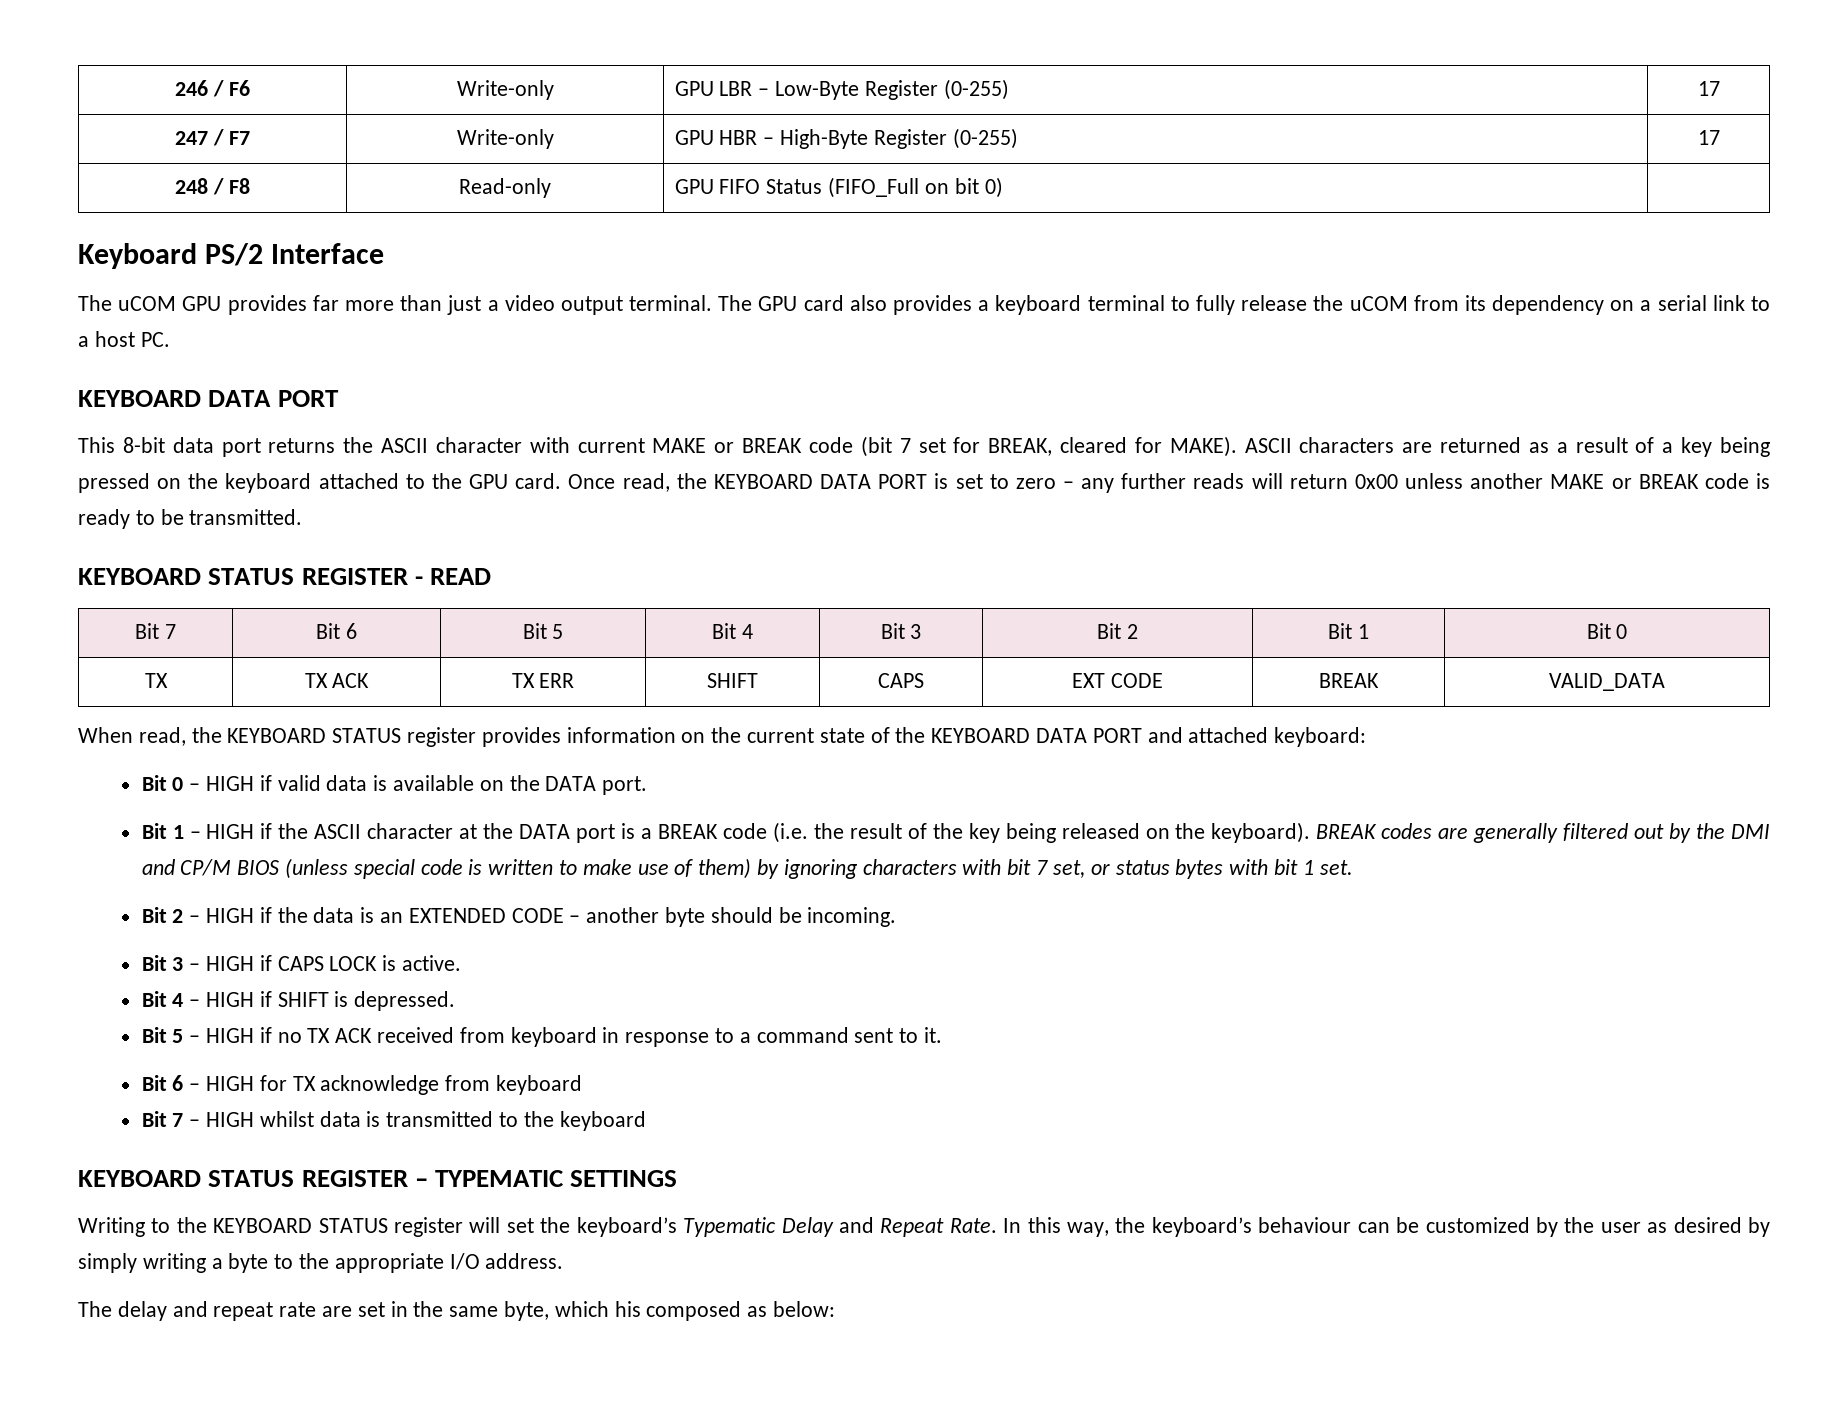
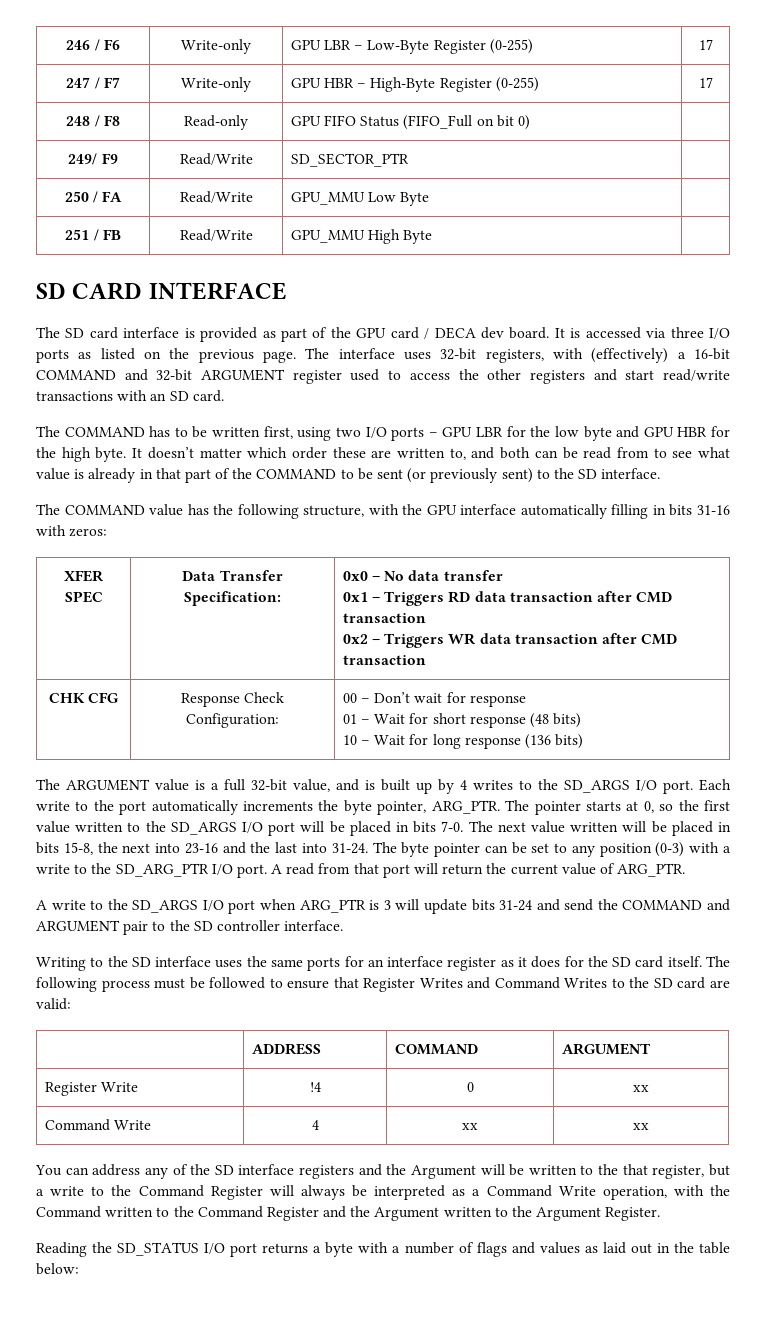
[78,243,385,269] [78,295,1770,315] [78,331,170,347] [78,390,339,407] [78,436,1770,457] [78,473,1770,493] [78,509,303,529] [78,568,492,585] [135,623,176,639] [316,623,357,639] [522,623,564,639] [712,623,753,639] [880,623,922,639] [1097,623,1138,639] [1328,623,1369,639] [1586,623,1628,639] [144,673,168,688] [304,673,370,688] [511,673,575,688] [707,673,758,688] [878,673,924,688] [1072,673,1163,688] [1319,673,1379,688] [1549,673,1665,691] [78,727,1367,747] [141,775,648,795] [141,822,1771,843] [141,858,1353,879] [141,907,897,927] [141,955,462,971] [141,991,456,1011] [141,1027,943,1047] [141,1075,583,1095] [141,1111,646,1131] [78,1170,678,1187] [78,1217,1771,1237] [78,1253,564,1273] [78,1301,768,1321] // Keyboard PS/2 Interface // The uCOM GPU provides far more than just a video output terminal. The GPU card also provides a keyboard terminal to fully release the uCOM from its dependency on a serial link to a host PC. // KEYBOARD DATA PORT // This 8-bit data port returns the ASCII character with current MAKE or BREAK code (bit 7 set for BREAK, cleared for MAKE). ASCII characters are returned as a result of a key being pressed on the keyboard attached to the GPU card. Once read, the KEYBOARD DATA PORT is set to zero – any further reads will return 0x00 unless another MAKE or BREAK code is ready to be transmitted. // KEYBOARD STATUS REGISTER - READ // Bit 7 | Bit 6 | Bit 5 | Bit 4 | Bit 3 | Bit 2 | Bit 1 | Bit 0 // TX | TX ACK | TX ERR | SHIFT | CAPS | EXT CODE | BREAK | VALID_DATA // When read, the KEYBOARD STATUS register provides information on the current state of the KEYBOARD DATA PORT and attached keyboard: // Bit 0 – HIGH if valid data is available on the DATA port. // Bit 1 – HIGH if the ASCII character at the DATA port is a BREAK code (i.e. the result of the key being released on the keyboard). BREAK codes are generally filtered out by the DMI and CP/M BIOS (unless special code is written to make use of them) by ignoring characters with bit 7 set, or status bytes with bit 1 set. // Bit 2 – HIGH if the data is an EXTENDED CODE – another byte should be incoming. // Bit 3 – HIGH if CAPS LOCK is active. // Bit 4 – HIGH if SHIFT is depressed. // Bit 5 – HIGH if no TX ACK received from keyboard in response to a command sent to it. // Bit 6 – HIGH for TX acknowledge from keyboard // Bit 7 – HIGH whilst data is transmitted to the keyboard // KEYBOARD STATUS REGISTER – TYPEMATIC SETTINGS // Writing to the KEYBOARD STATUS register will set the keyboard’s Typematic Delay and Repeat Rate. In this way, the keyboard’s behaviour can be customized by the user as desired by simply writing a byte to the appropriate I/O address. // The delay and repeat rate are set in the same byte, which his composed as -> [68,153,118,165] [179,153,253,165] [290,153,409,167] [64,191,123,203] [179,191,253,203] [290,192,430,206] [65,229,121,241] [179,229,253,241] [290,229,433,244] [36,282,287,300] [36,327,731,342] [36,348,730,363] [36,369,731,384] [36,390,224,402] [36,426,730,441] [36,447,731,462] [36,468,661,483] [36,504,730,519] [36,525,108,537] [64,570,103,582] [64,591,103,603] [182,570,283,581] [184,591,281,606] [342,570,503,581] [342,591,673,606] [342,613,426,623] [342,633,678,648] [342,655,426,665] [48,692,119,703] [180,692,285,707] [186,713,279,728] [342,692,526,707] [342,713,582,728] [342,734,584,749] [36,779,731,794] [36,800,730,815] [36,821,731,836] [36,842,731,857] [36,863,686,878] [36,899,730,914] [36,920,344,935] [36,956,731,971] [36,977,730,992] [36,998,71,1010] [251,1043,321,1055] [394,1044,478,1055] [561,1043,650,1055] [44,1082,138,1096] [309,1082,321,1092] [466,1082,474,1092] [633,1085,649,1092] [44,1119,151,1131] [311,1120,319,1130] [462,1123,478,1130] [633,1123,649,1130] [35,1164,731,1179] [36,1185,730,1200] [36,1206,661,1221] [36,1242,730,1257] // 249/ F9 | Read/Write | SD_SECTOR_PTR | // 250 / FA | Read/Write | GPU_MMU Low Byte | // 251 / FB | Read/Write | GPU_MMU High Byte | // SD CARD INTERFACE // The SD card interface is provided as part of the GPU card / DECA dev board. It is accessed via three I/O ports as listed on the previous page. The interface uses 32-bit registers, with (effectively) a 16-bit COMMAND and 32-bit ARGUMENT register used to access the other registers and start read/write transactions with an SD card. // The COMMAND has to be written first, using two I/O ports – GPU LBR for the low byte and GPU HBR for the high byte. It doesn’t matter which order these are written to, and both can be read from to see what value is already in that part of the COMMAND to be sent (or previously sent) to the SD interface. // The COMMAND value has the following structure, with the GPU interface automatically filling in bits 31-16 with zeros: // XFER SPEC | Data Transfer Specification: | 0x0 – No data transfer // 0x1 – Triggers RD data transaction after CMD transaction // 0x2 – Triggers WR data transaction after CMD transaction // CHK CFG | Response Check Configuration: | 00 – Don’t wait for response // 01 – Wait for short response (48 bits) // 10 – Wait for long response (136 bits) // The ARGUMENT value is a full 32-bit value, and is built up by 4 writes to the SD_ARGS I/O port. Each write to the port automatically increments the byte pointer, ARG_PTR. The pointer starts at 0, so the first value written to the SD_ARGS I/O port will be placed in bits 7-0. The next value written will be placed in bits 15-8, the next into 23-16 and the last into 31-24. The byte pointer can be set to any position (0-3) with a write to the SD_ARG_PTR I/O port. A read from that port will return the current value of ARG_PTR. // A write to the SD_ARGS I/O port when ARG_PTR is 3 will update bits 31-24 and send the COMMAND and ARGUMENT pair to the SD controller interface. // Writing to the SD interface uses the same ports for an interface register as it does for the SD card itself. The following process must be followed to ensure that Register Writes and Command Writes to the SD card are valid: // | ADDRESS | COMMAND | ARGUMENT // Register Write | !4 | 0 | xx // Command Write | 4 | xx | xx // You can address any of the SD interface registers and the Argument will be written to the that register, but a write to the Command Register will always be interpreted as a Command Write operation, with the Command written to the Command Register and the Argument written to the Argument Register. // Reading the SD_STATUS I/O port returns a byte with a number of flags and values as laid out in the table

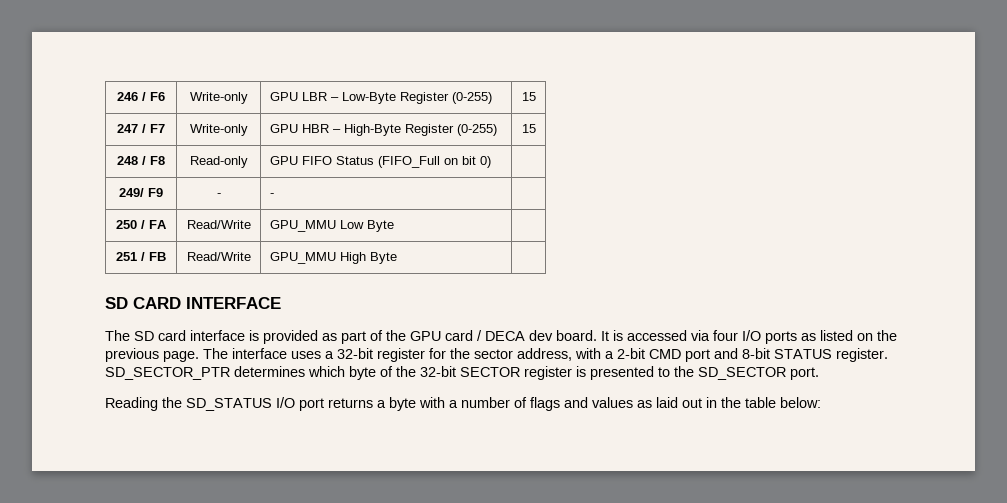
[698,39,713,50] 17 -> [521,92,536,101] 15
[698,77,713,88] 17 -> [521,124,536,133] 15
[179,153,253,165] [290,153,409,167] Read/Write | SD_SECTOR_PTR -> [216,193,221,197] [269,193,274,197] - | -
[670,327,704,338] three -> [713,330,738,341] four
[440,348,730,363] [36,369,731,384] [36,390,224,402] [36,426,730,441] [36,447,731,462] [36,468,661,483] [36,504,730,519] [36,525,108,537] [64,570,103,582] [64,591,103,603] [182,570,283,581] [184,591,281,606] [342,570,503,581] [342,591,673,606] [342,613,426,623] [342,633,678,648] [342,655,426,665] [48,692,119,703] [180,692,285,707] [186,713,279,728] [342,692,526,707] [342,713,582,728] [342,734,584,749] [36,779,731,794] [36,800,730,815] [36,821,731,836] [36,842,731,857] [36,863,686,878] [36,899,730,914] [36,920,344,935] [36,956,731,971] [36,977,730,992] [36,998,71,1010] [251,1043,321,1055] [394,1044,478,1055] [561,1043,650,1055] [44,1082,138,1096] [309,1082,321,1092] [466,1082,474,1092] [633,1085,649,1092] [44,1119,151,1131] [311,1120,319,1130] [462,1123,478,1130] [633,1123,649,1130] [35,1164,731,1179] [36,1185,730,1200] [36,1206,661,1221] 32-bit registers, with (effectively) a 16-bit COMMAND and 32-bit ARGUMENT register used to access the other registers and start read/write transactions with an SD card. // The COMMAND has to be written first, using two I/O ports – GPU LBR for the low byte and GPU HBR for the high byte. It doesn’t matter which order these are written to, and both can be read from to see what value is already in that part of the COMMAND to be sent (or previously sent) to the SD interface. // The COMMAND value has the following structure, with the GPU interface automatically filling in bits 31-16 with zeros: // XFER SPEC | Data Transfer Specification: | 0x0 – No data transfer // 0x1 – Triggers RD data transaction after CMD transaction // 0x2 – Triggers WR data transaction after CMD transaction // CHK CFG | Response Check Configuration: | 00 – Don’t wait for response // 01 – Wait for short response (48 bits) // 10 – Wait for long response (136 bits) // The ARGUMENT value is a full 32-bit value, and is built up by 4 writes to the SD_ARGS I/O port. Each write to the port automatically increments the byte pointer, ARG_PTR. The pointer starts at 0, so the first value written to the SD_ARGS I/O port will be placed in bits 7-0. The next value written will be placed in bits 15-8, the next into 23-16 and the last into 31-24. The byte pointer can be set to any position (0-3) with a write to the SD_ARG_PTR I/O port. A read from that port will return the current value of ARG_PTR. // A write to the SD_ARGS I/O port when ARG_PTR is 3 will update bits 31-24 and send the COMMAND and ARGUMENT pair to the SD controller interface. // Writing to the SD interface uses the same ports for an interface register as it does for the SD card itself. The following process must be followed to ensure that Register Writes and Command Writes to the SD card are valid: // | ADDRESS | COMMAND | ARGUMENT // Register Write | !4 | 0 | xx // Command Write | 4 | xx | xx // You can address any of the SD interface registers and the Argument will be written to the that register, but a write to the Command Register will always be interpreted as a Command Write operation, with the Command written to the Command Register and the Argument written to the Argument Register. -> [325,348,888,362] [105,366,819,380] a 32-bit register for the sector address, with a 2-bit CMD port and 8-bit STATUS register. SD_SECTOR_PTR determines which byte of the 32-bit SECTOR register is presented to the SD_SECTOR port.

